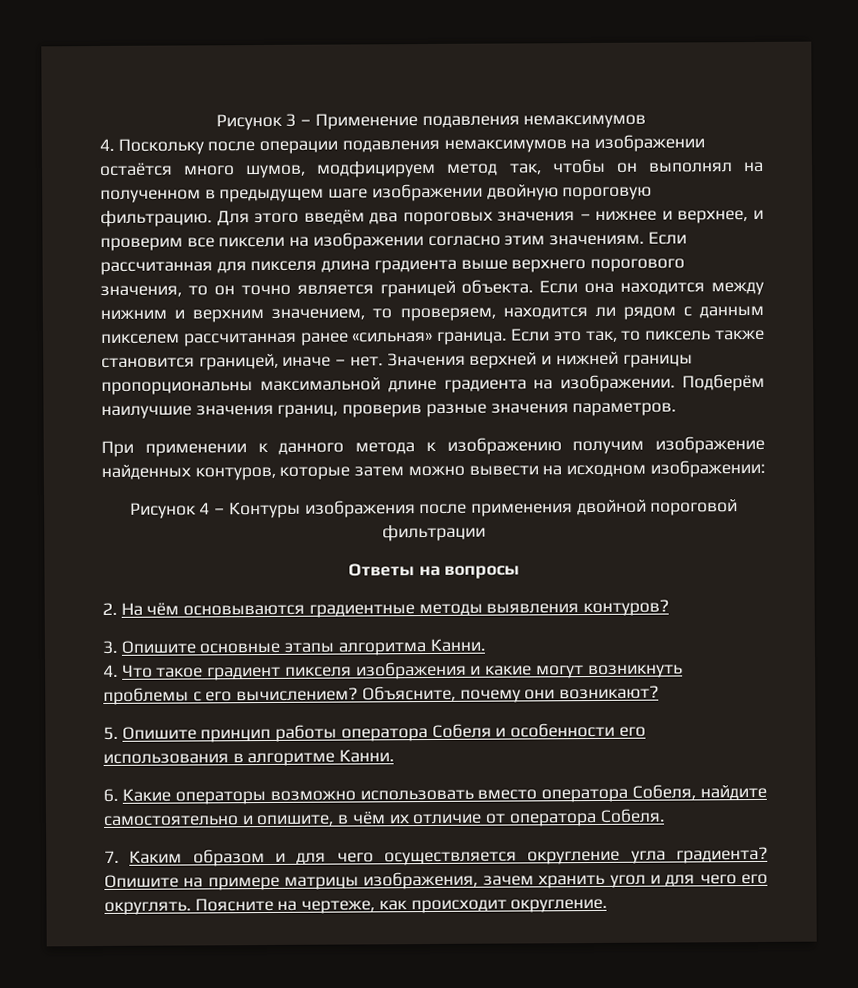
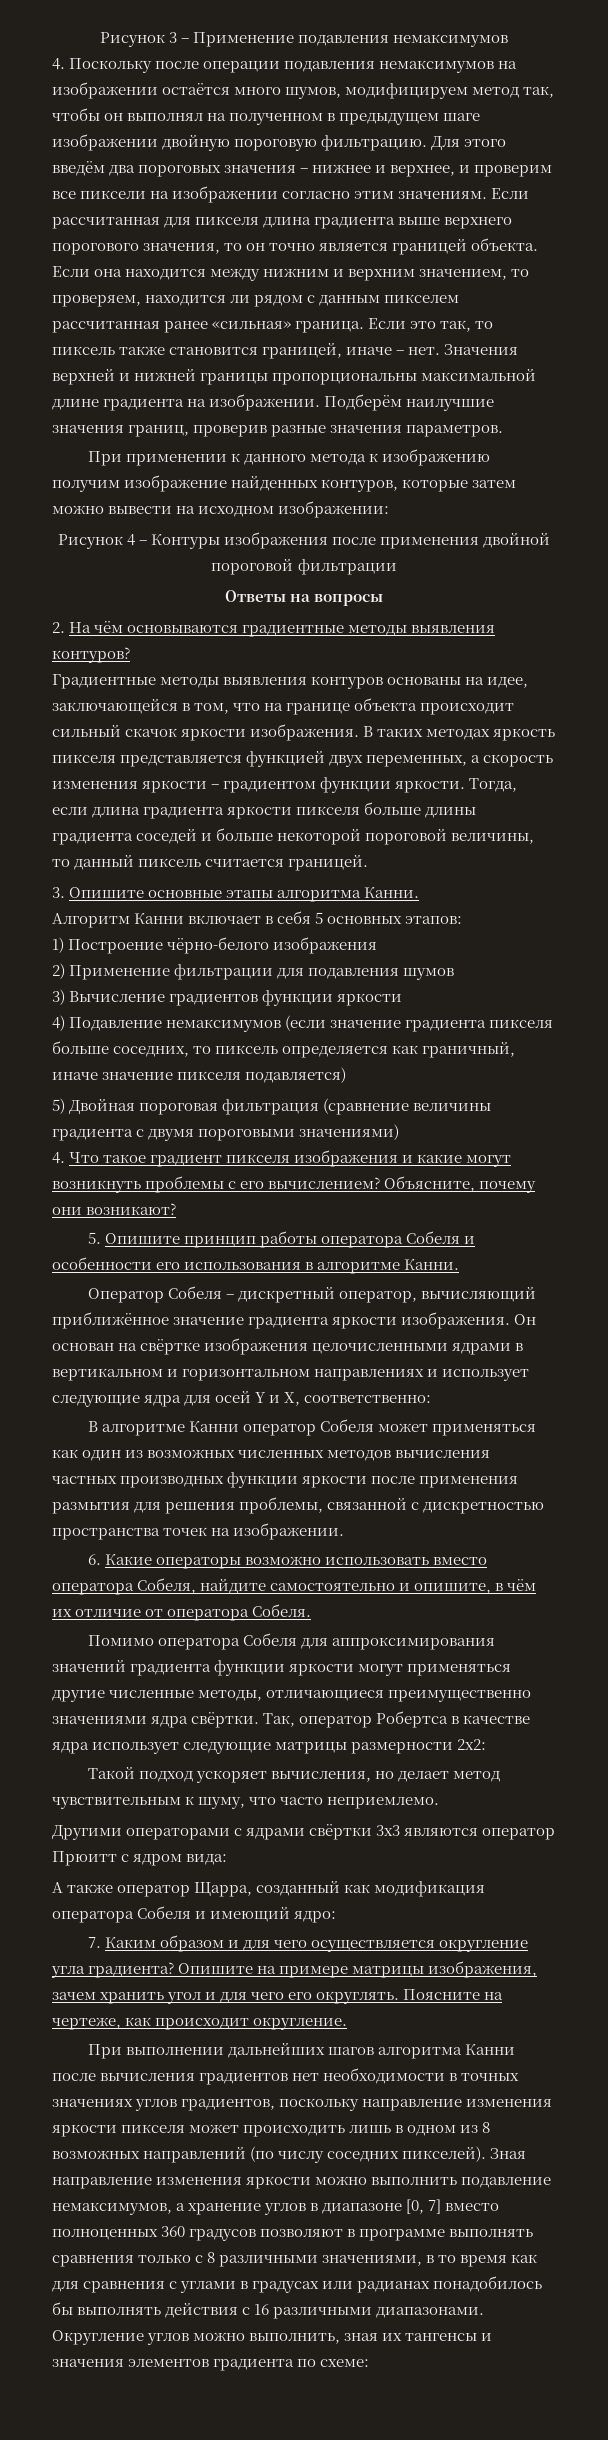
[316,159,437,178] модфицируем -> [345,83,469,99] модифицируем
(670, 608) none -> [52,674,529,689] [52,698,515,715] [52,724,556,741] [52,750,554,767] [52,777,518,793] [52,802,477,819] [52,828,535,845] [52,854,369,871] // Градиентные методы выявления контуров основаны на идее, заключающейся в том, что на границе объекта происходит сильный скачок яркости изображения. В таких методах яркость пикселя представляется функцией двух переменных, а скорость изменения яркости – градиентом функции яркости. Тогда, если длина градиента яркости пикселя больше длины градиента соседей и больше некоторой пороговой величины, то данный пиксель считается границей.
(485, 645) none -> [52,911,463,928] [52,937,378,954] [52,963,455,980] [52,989,403,1006] [52,1015,554,1032] [52,1041,516,1058] [52,1067,347,1083] [52,1098,492,1115] [52,1124,400,1141] // Алгоритм Канни включает в себя 5 основных этапов: // 1) Построение чёрно-белого изображения // 2) Применение фильтрации для подавления шумов // 3) Вычисление градиентов функции яркости // 4) Подавление немаксимумов (если значение градиента пикселя больше соседних, то пиксель определяется как граничный, иначе значение пикселя подавляется) // 5) Двойная пороговая фильтрация (сравнение величины градиента с двумя пороговыми значениями)
(395, 756) none -> [87,1286,536,1303] [52,1312,537,1329] [52,1338,524,1355] [52,1368,530,1381] [52,1390,432,1407] [87,1419,536,1436] [52,1449,491,1461] [52,1472,519,1488] [52,1497,545,1514] [52,1523,345,1540] // Оператор Собеля – дискретный оператор, вычисляющий приближённое значение градиента яркости изображения. Он основан на свёртке изображения целочисленными ядрами в вертикальном и горизонтальном направлениях и использует следующие ядра для осей Y и X, соответственно: // В алгоритме Канни оператор Собеля может применяться как один из возможных численных методов вычисления частных производных функции яркости после применения размытия для решения проблемы, связанной с дискретностью пространства точек на изображении.
(665, 815) none -> [87,1633,495,1650] [52,1659,512,1676] [52,1690,532,1702] [52,1711,531,1728] [52,1739,487,1754] [87,1766,500,1783] [52,1796,440,1809] [52,1824,556,1840] [52,1851,228,1866] [52,1880,486,1897] [52,1906,337,1923] // Помимо оператора Собеля для аппроксимирования значений градиента функции яркости могут применяться другие численные методы, отличающиеся преимущественно значениями ядра свёртки. Так, оператор Робертса в качестве ядра использует следующие матрицы размерности 2x2: // Такой подход ускоряет вычисления, но делает метод чувствительным к шуму, что часто неприемлемо. // Другими операторами с ядрами свёртки 3x3 являются оператор Прюитт с ядром вида: // А также оператор Щарра, созданный как модификация оператора Собеля и имеющий ядро:
(608, 905) none -> [87,2042,515,2059] [52,2068,520,2085] [52,2098,553,2111] [52,2122,491,2137] [52,2146,527,2163] [52,2176,552,2189] [52,2199,500,2215] [52,2226,534,2241] [52,2252,538,2267] [52,2276,543,2293] [52,2302,485,2319] [52,2330,493,2345] [52,2359,370,2371] // При выполнении дальнейших шагов алгоритма Канни после вычисления градиентов нет необходимости в точных значениях углов градиентов, поскольку направление изменения яркости пикселя может происходить лишь в одном из 8 возможных направлений (по числу соседних пикселей). Зная направление изменения яркости можно выполнить подавление немаксимумов, а хранение углов в диапазоне [0, 7] вместо полноценных 360 градусов позволяют в программе выполнять сравнения только с 8 различными значениями, в то время как для сравнения с углами в градусах или радианах понадобилось бы выполнять действия с 16 различными диапазонами. Округление углов можно выполнить, зная их тангенсы и значения элементов градиента по схеме:

